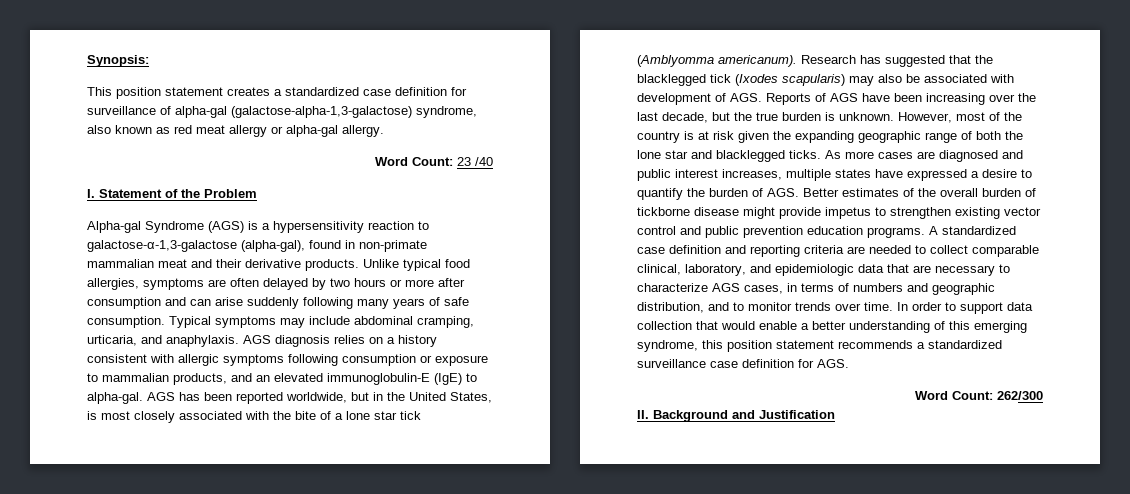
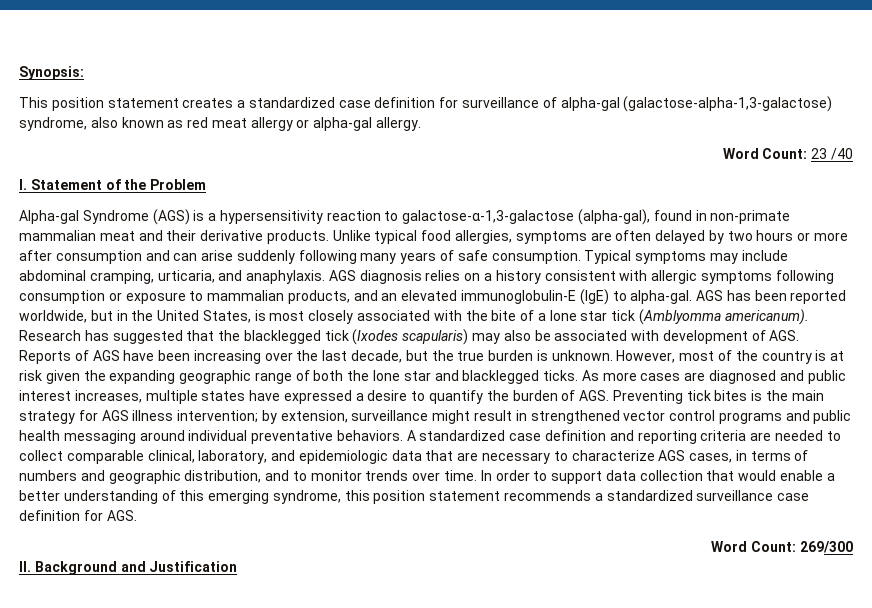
[803,188,1036,197] [637,207,1000,219] Better estimates of the overall burden of tickborne disease might provide impetus to strengthen existing -> [612,390,824,404] [19,410,620,424] Preventing tick bites is the main strategy for AGS illness intervention; by extension, surveillance might result in strengthened
[680,226,925,238] and public prevention education programs. -> [718,410,852,424] [19,430,403,444] programs and public health messaging around individual preventative behaviors.
[997,391,1043,400] 262/300 -> [800,541,853,553] 269/300

